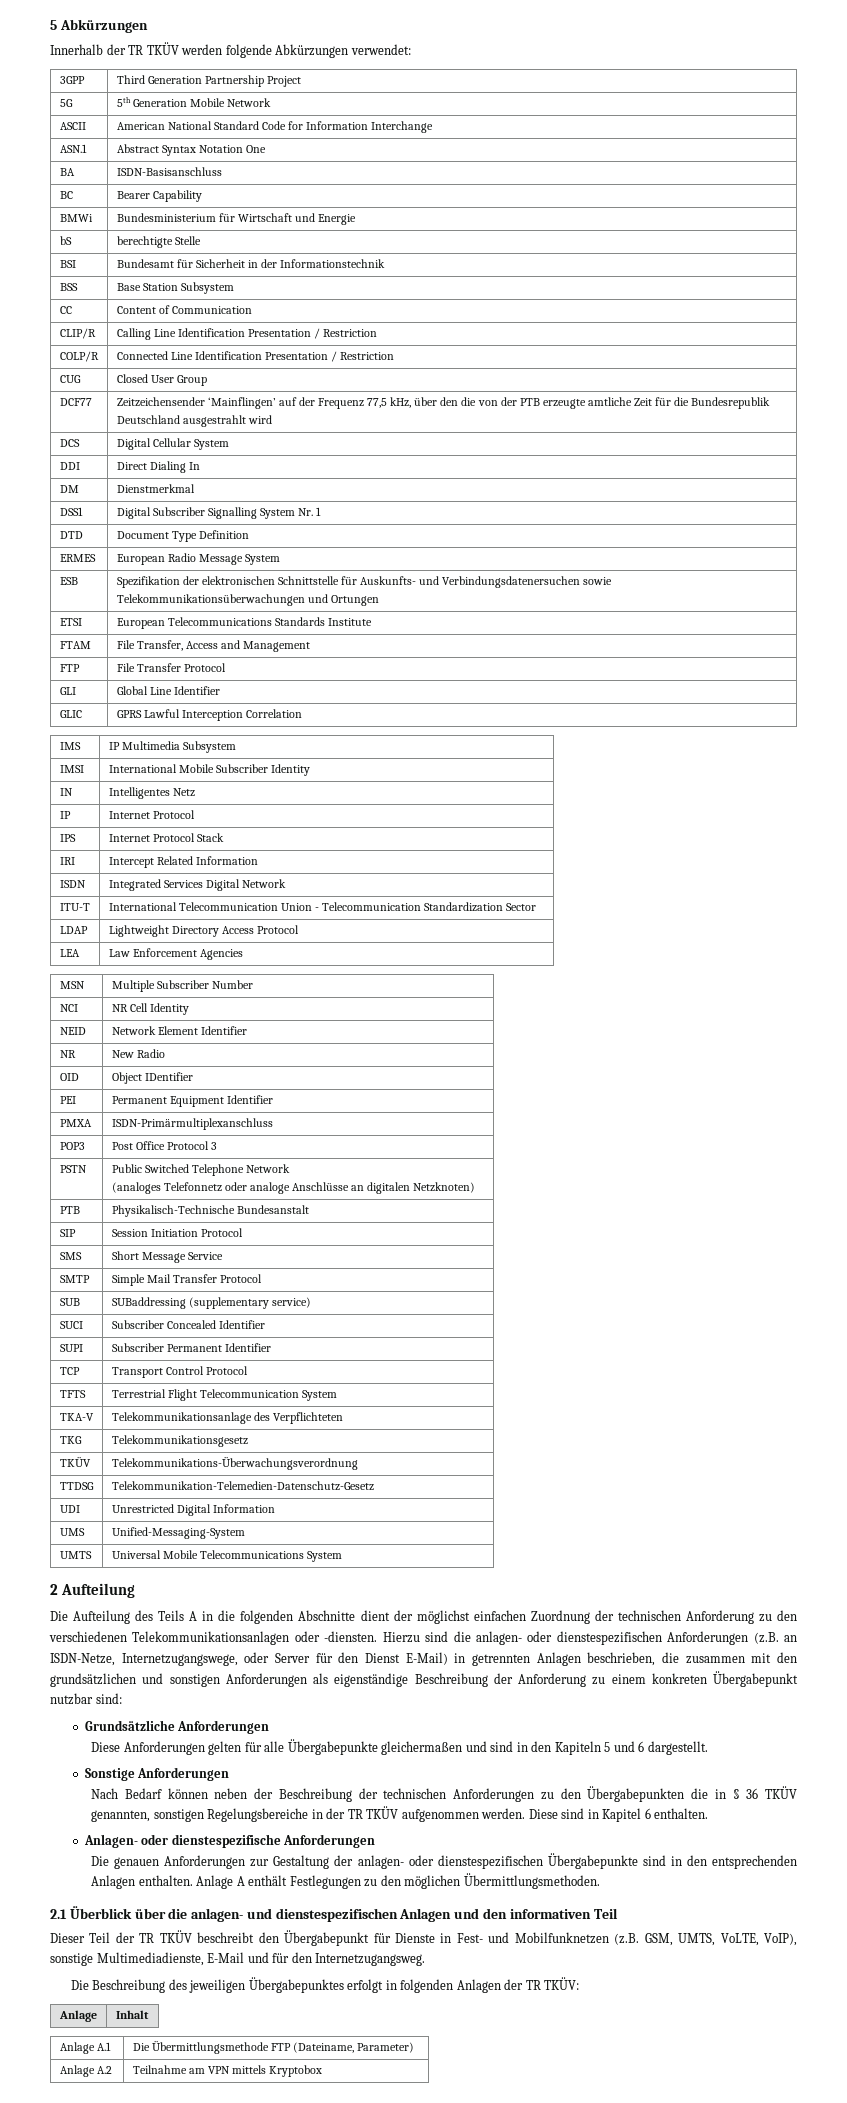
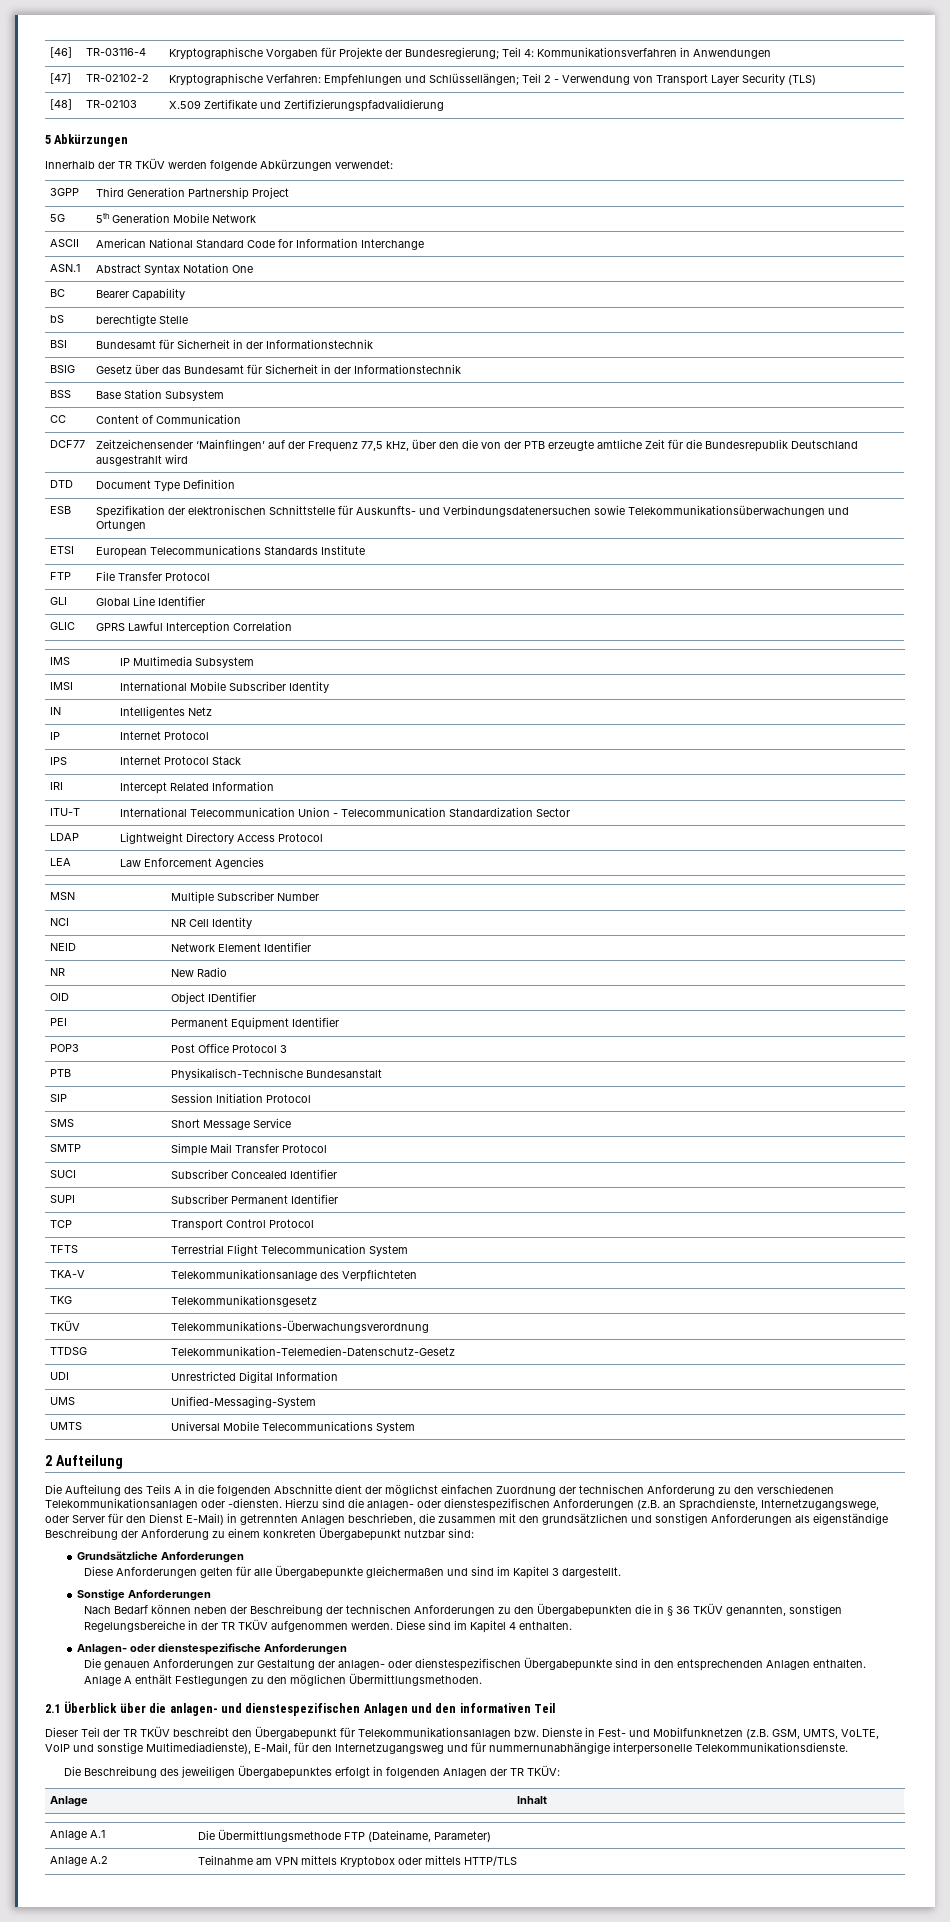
(50, 25) none -> [50,47,73,58] [86,48,147,56] [169,47,772,60] [50,73,72,84] [86,74,150,82] [169,73,817,86] [50,99,73,110] [86,100,138,108] [169,99,445,112] [46] | TR-03116-4 | Kryptographische Vorgaben für Projekte der Bundesregierung; Teil 4: Kommunikationsverfahren in Anwendungen // [47] | TR-02102-2 | Kryptographische Verfahren: Empfehlungen und Schlüssellängen; Teil 2 - Verwendung von Transport Layer Security (TLS) // [48] | TR-02103 | X.509 Zertifikate und Zertifizierungspfadvalidierung //
[59,168,75,176] [116,167,222,176] // BA | ISDN-Basisanschluss -> (254, 269) none
[59,214,93,222] [116,213,356,225] // BMWi | Bundesministerium für Wirtschaft und Energie -> (186, 294) none
(386, 263) none -> [50,365,76,373] [96,364,462,374] // BSIG | Gesetz über das Bundesamt für Sicherheit in der Informationstechnik
[59,328,96,339] [116,328,378,340] [59,351,99,362] [116,351,395,362] [59,375,81,383] [116,374,207,386] // CLIP/R | Calling Line Identification Presentation / Restriction // COLP/R | Connected Line Identification Presentation / Restriction // CUG | Closed User Group -> (242, 419) none
[59,439,80,447] [116,438,229,450] [59,462,80,470] [116,461,200,473] [59,485,79,493] [116,484,195,493] [59,507,83,516] [116,507,322,519] // DCS | Digital Cellular System // DDI | Direct Dialing In // DM | Dienstmerkmal // DSS1 | Digital Subscriber Signalling System Nr. 1 -> (189, 459) none
[59,554,96,562] [116,553,280,565] // ERMES | European Radio Message System -> (236, 484) none
[59,641,91,649] [116,640,310,652] // FTAM | File Transfer, Access and Management -> (366, 550) none
[59,880,86,888] [108,879,286,891] // ISDN | Integrated Services Digital Network -> (275, 786) none
[59,1119,92,1127] [111,1118,273,1130] // PMXA | ISDN-Primärmultiplexanschluss -> (340, 1022) none
[59,1165,87,1173] [111,1164,290,1176] [111,1182,476,1194] // PSTN | Public Switched Telephone Network // (analoges Telefonnetz oder analoge Anschlüsse an digitalen Netzknoten) -> (288, 1049) none
[59,1298,80,1306] [111,1297,311,1309] // SUB | SUBaddressing (supplementary service) -> (328, 1148) none
[50,1653,115,1666] ISDN-Netze, -> [679,1498,758,1511] Sprachdienste,
[516,1741,645,1755] in den Kapiteln 5 und 6 -> [496,1566,559,1579] im Kapitel 3
[587,1808,651,1822] in Kapitel 6 -> [453,1620,516,1633] im Kapitel 4
(391, 1938) none -> [358,1727,539,1739] Telekommunikationsanlagen bzw.
[764,1933,798,1946] [50,1952,426,1966] VoIP), sonstige Multimediadienste, E-Mail und für den Internetzugangsweg. -> [45,1742,848,1755] VoIP und sonstige Multimediadienste), E-Mail, für den Internetzugangsweg und für nummernunabhängige interpersonelle Telekommunikationsdienste.
(322, 2071) none -> [398,1855,518,1866] oder mittels HTTP/TLS

